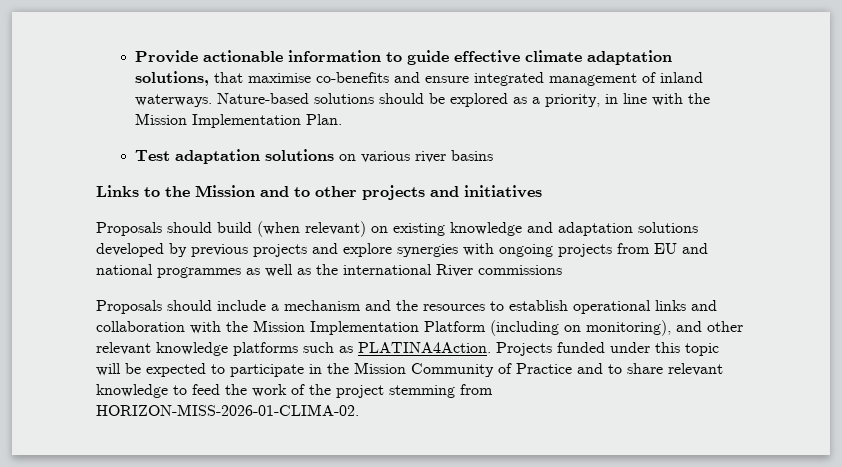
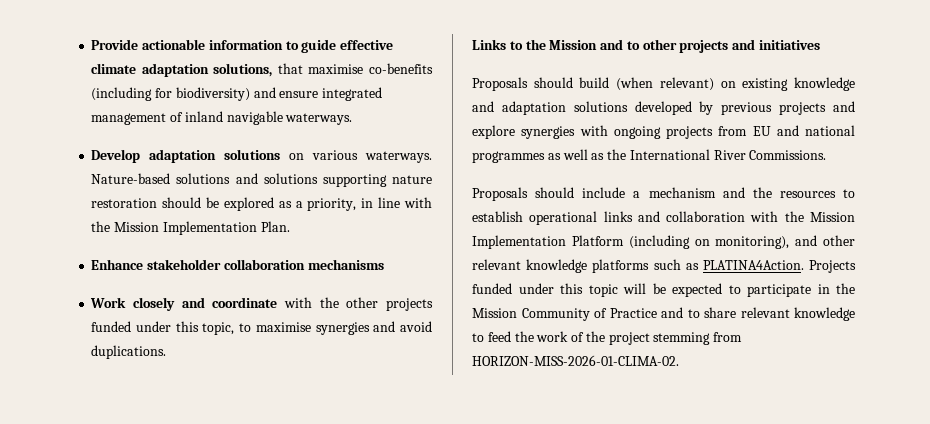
(389, 77) none -> [91,87,250,101] (including for biodiversity)
[134,93,374,107] waterways. Nature-based solutions -> [226,111,353,125] [91,149,433,163] [91,173,433,187] [91,198,158,208] navigable waterways. // Develop adaptation solutions on various waterways. Nature-based solutions and solutions supporting nature restoration
[134,149,493,164] Test adaptation solutions on various river basins -> [91,259,384,270] [90,297,433,311] [91,321,432,335] [91,345,167,359] Enhance stakeholder collaboration mechanisms // Work closely and coordinate with the other projects funded under this topic, to maximise synergies and avoid duplications.
[343,264,562,277] international River commissions -> [629,149,827,160] International River Commissions.

